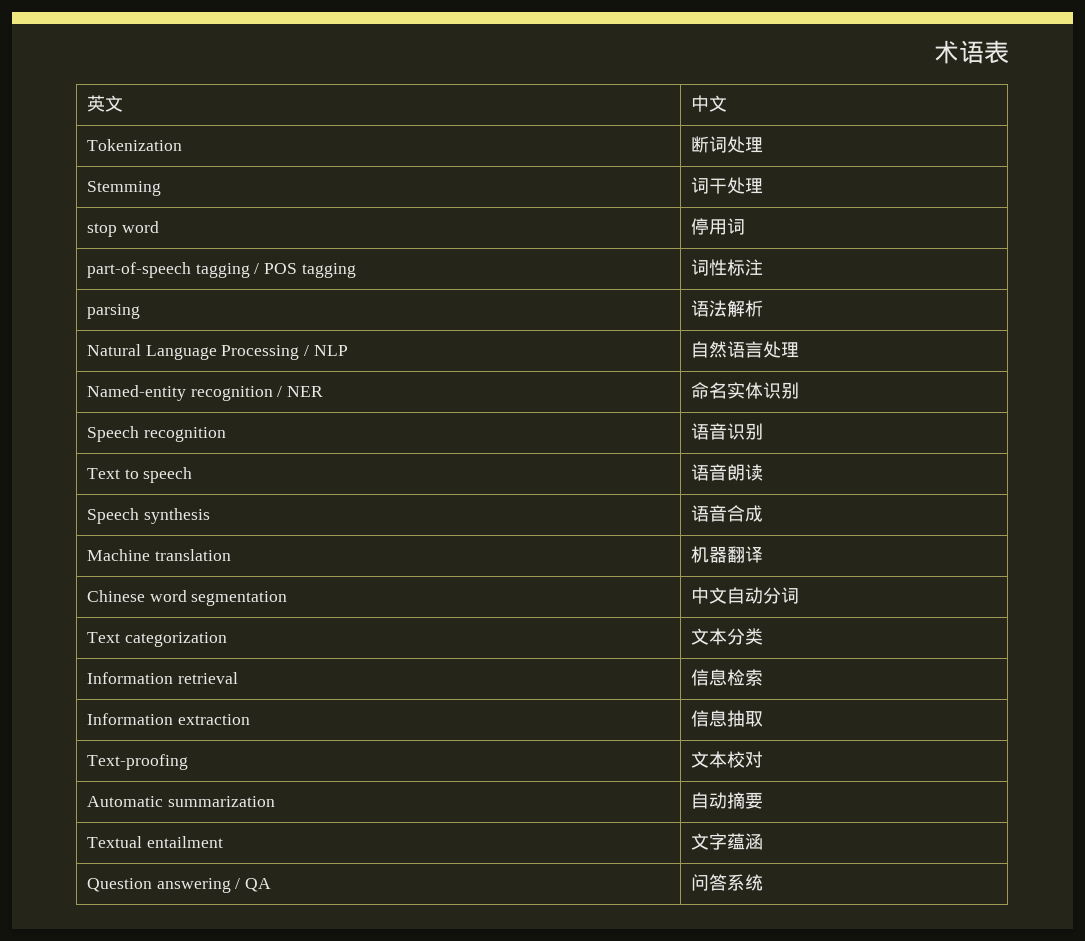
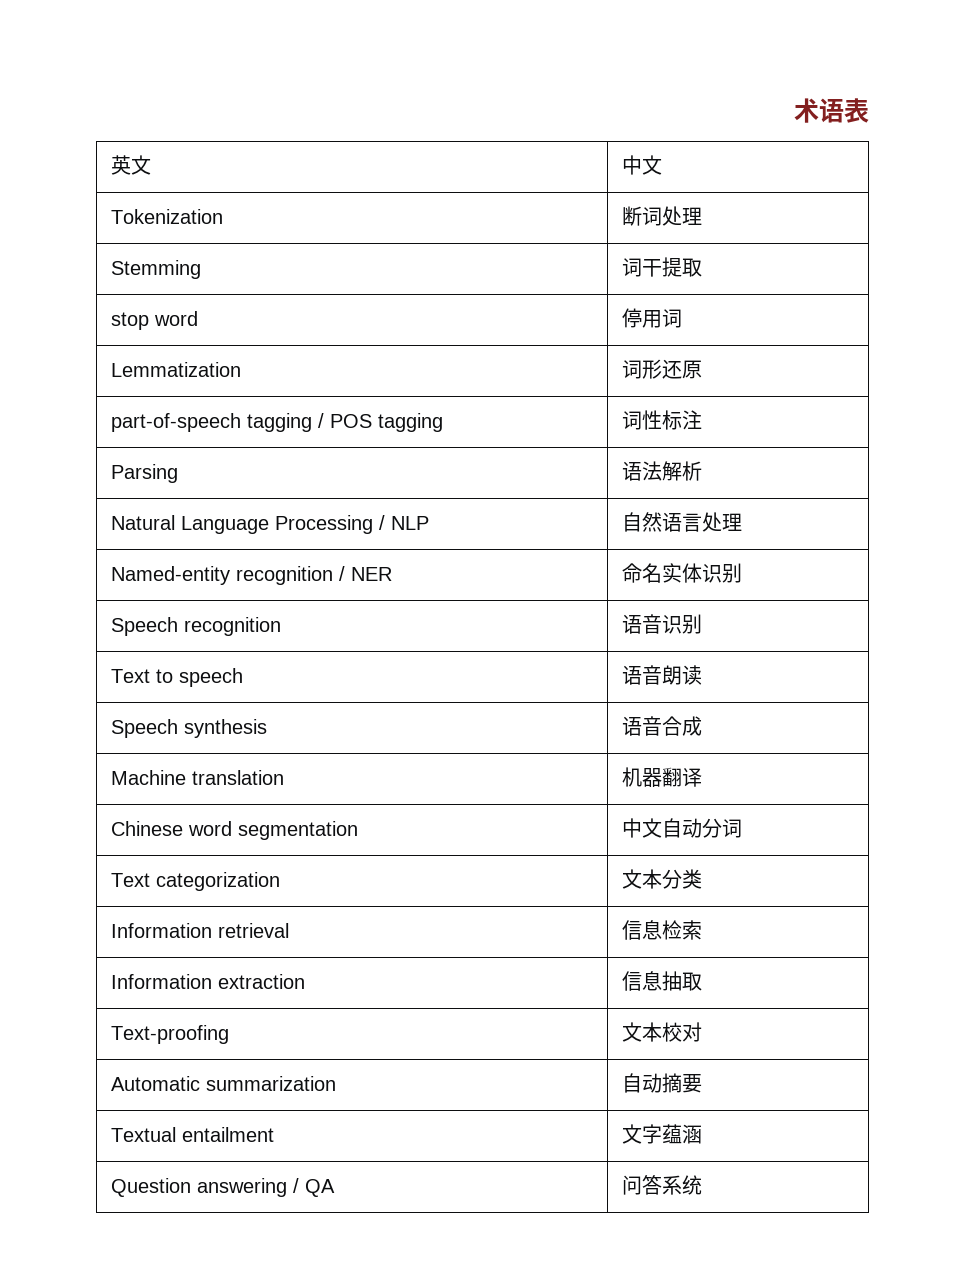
[726,177,763,194] 处理 -> [662,257,703,277] 提取
(745, 226) none -> [111,362,242,377] [622,359,703,379] // Lemmatization | 词形还原
[86,304,140,319] parsing -> [111,464,179,483] Parsing

